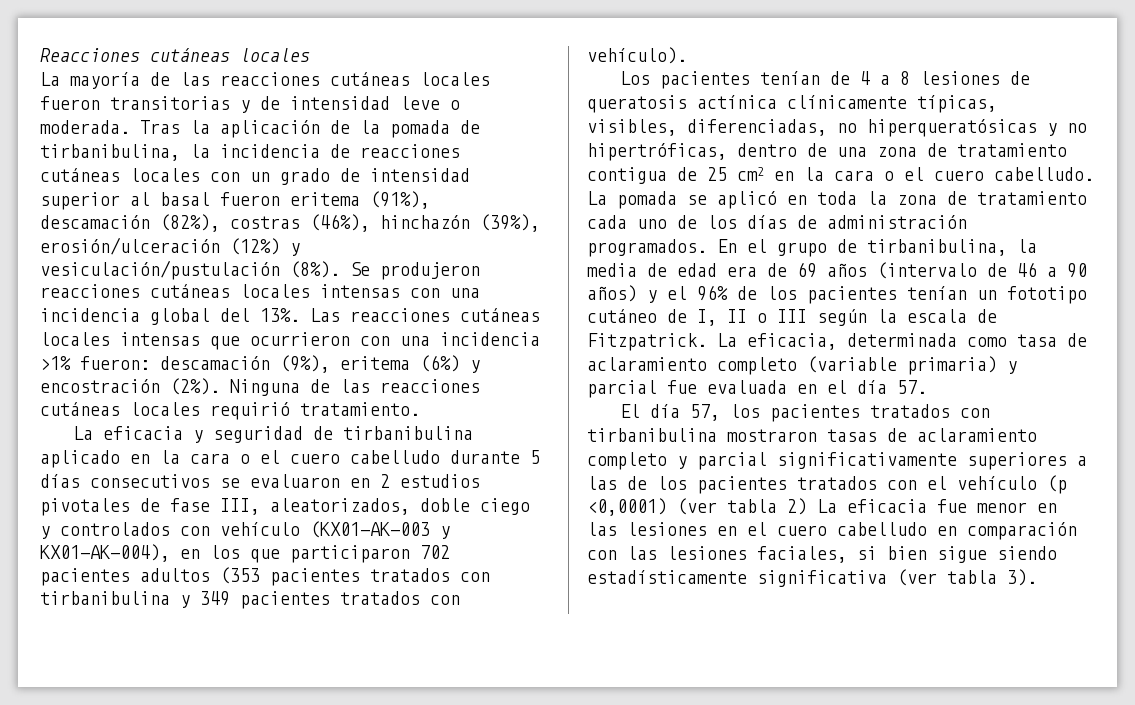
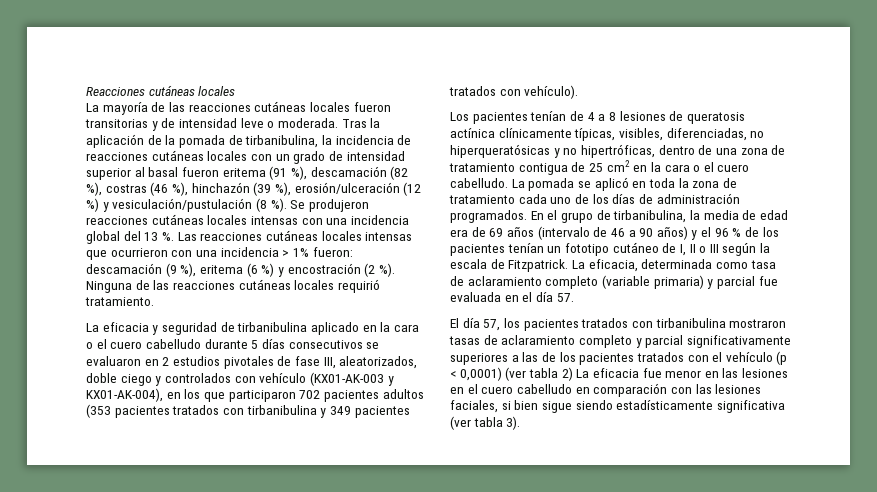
[370,191,430,209] [40,214,540,232] [40,237,300,256] [40,260,340,280] (91%), descamación (82%), costras (46%), hinchazón (39%), erosión/ulceración (12%) y vesiculación/pustulación (8%). -> [269,166,409,180] [86,182,422,196] [86,198,287,212] (91 %), descamación (82 %), costras (46 %), hinchazón (39 %), erosión/ulceración (12 %) y vesiculación/pustulación (8 %).
[260,308,300,322] 13%. -> [144,232,174,241] 13 %.
[40,355,480,373] [40,378,220,395] >1% fueron: descamación (9%), eritema (6%) y encostración (2%). -> [282,247,353,257] [86,263,395,277] > 1% fueron: descamación (9 %), eritema (6 %) y encostración (2 %).
[697,285,728,301] 96% -> [714,228,742,237] 96 %
[587,498,667,516] <0,0001) -> [450,367,502,381] < 0,0001)

